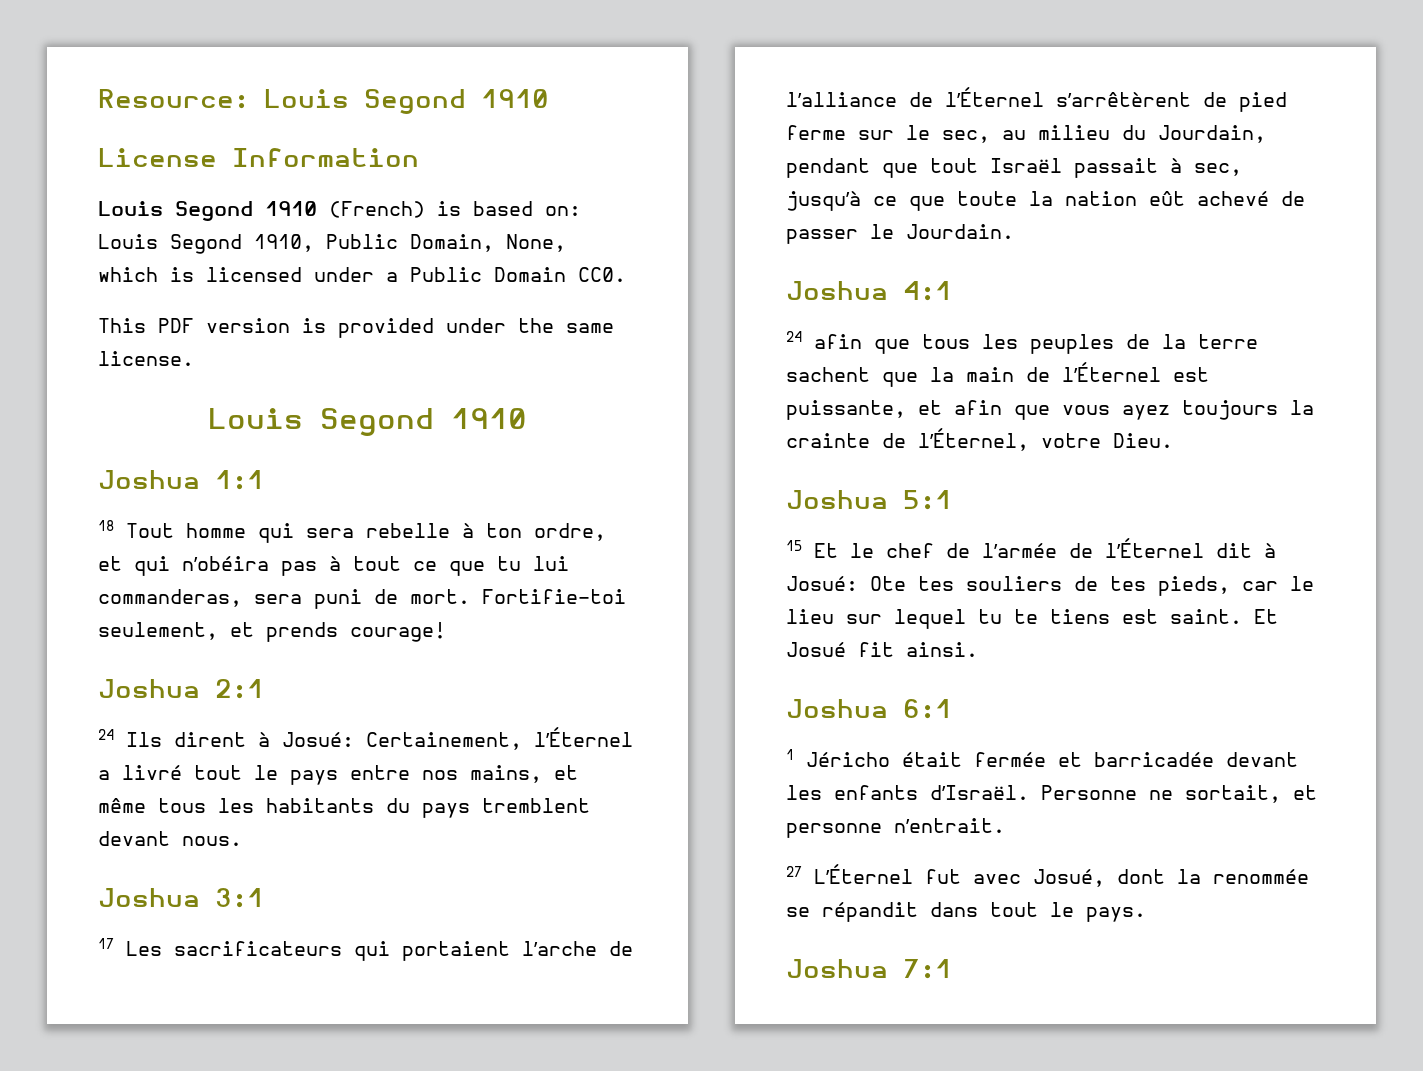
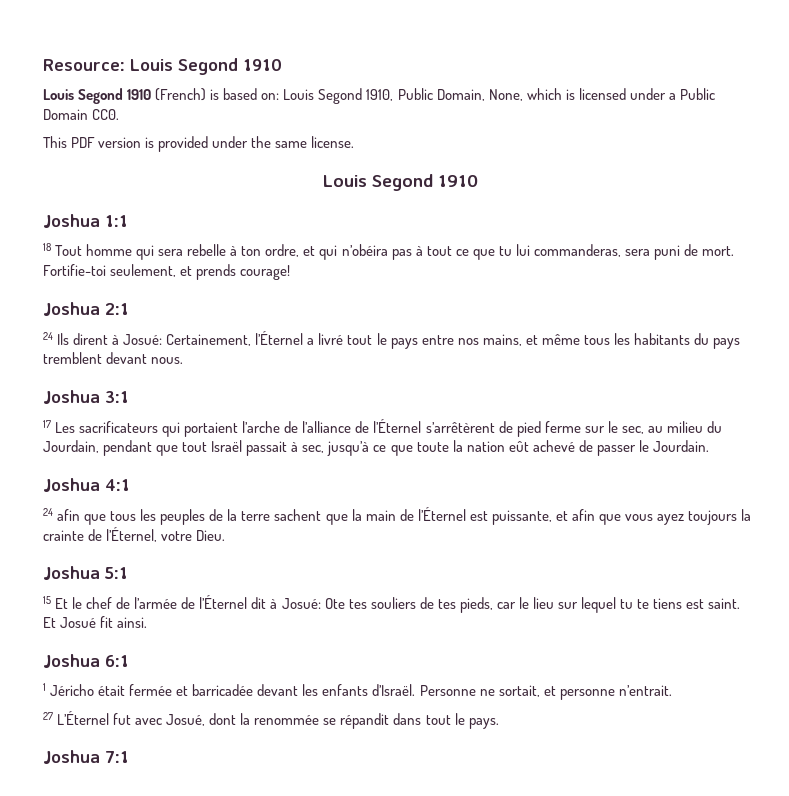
[98,148,419,167] // License Information -> (282, 65) none

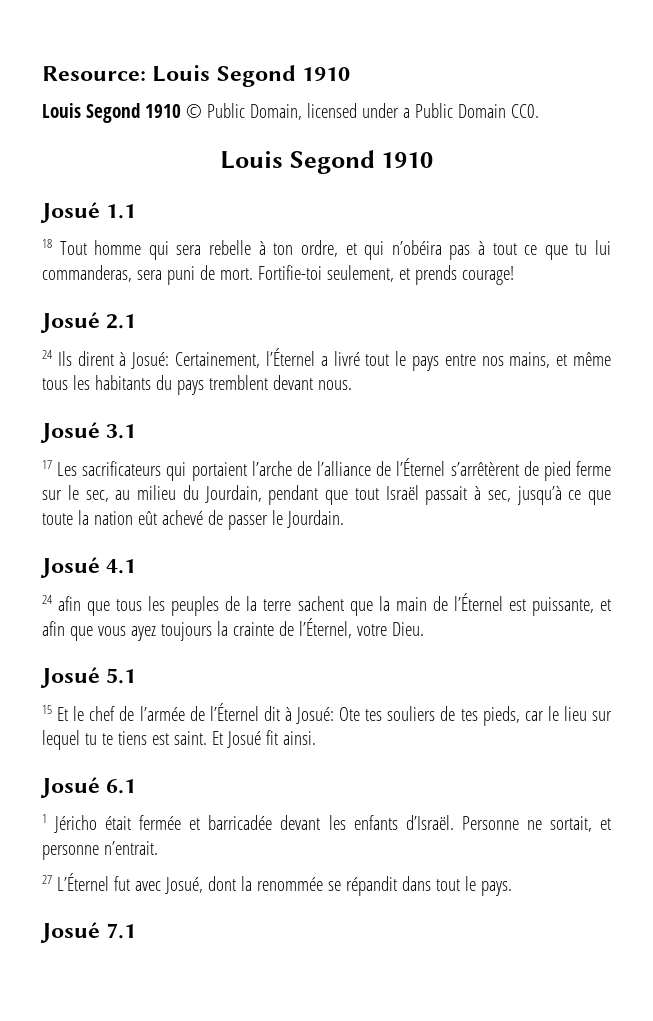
[155,88,575,104] (French) is based on: Louis Segond 1910, Public Domain, None, which is -> [185,103,302,120] © Public Domain,
[43,136,355,152] [322,174,478,191] [43,214,128,228] // This PDF version is provided under the same license. // Louis Segond 1910 // Joshua 1:1 -> [219,150,434,174] [40,202,137,223] // Louis Segond 1910 // Josué 1.1
[43,302,129,316] Joshua 2:1 -> [40,312,137,333] Josué 2.1
[43,390,129,404] Joshua 3:1 -> [40,422,137,443] Josué 3.1
[43,478,130,492] Joshua 4:1 -> [40,557,137,578] Josué 4.1
[43,566,128,580] Joshua 5:1 -> [40,667,137,688] Josué 5.1
[43,654,129,668] Joshua 6:1 -> [40,777,137,798] Josué 6.1
[43,750,129,764] Joshua 7:1 -> [40,922,137,943] Josué 7.1

